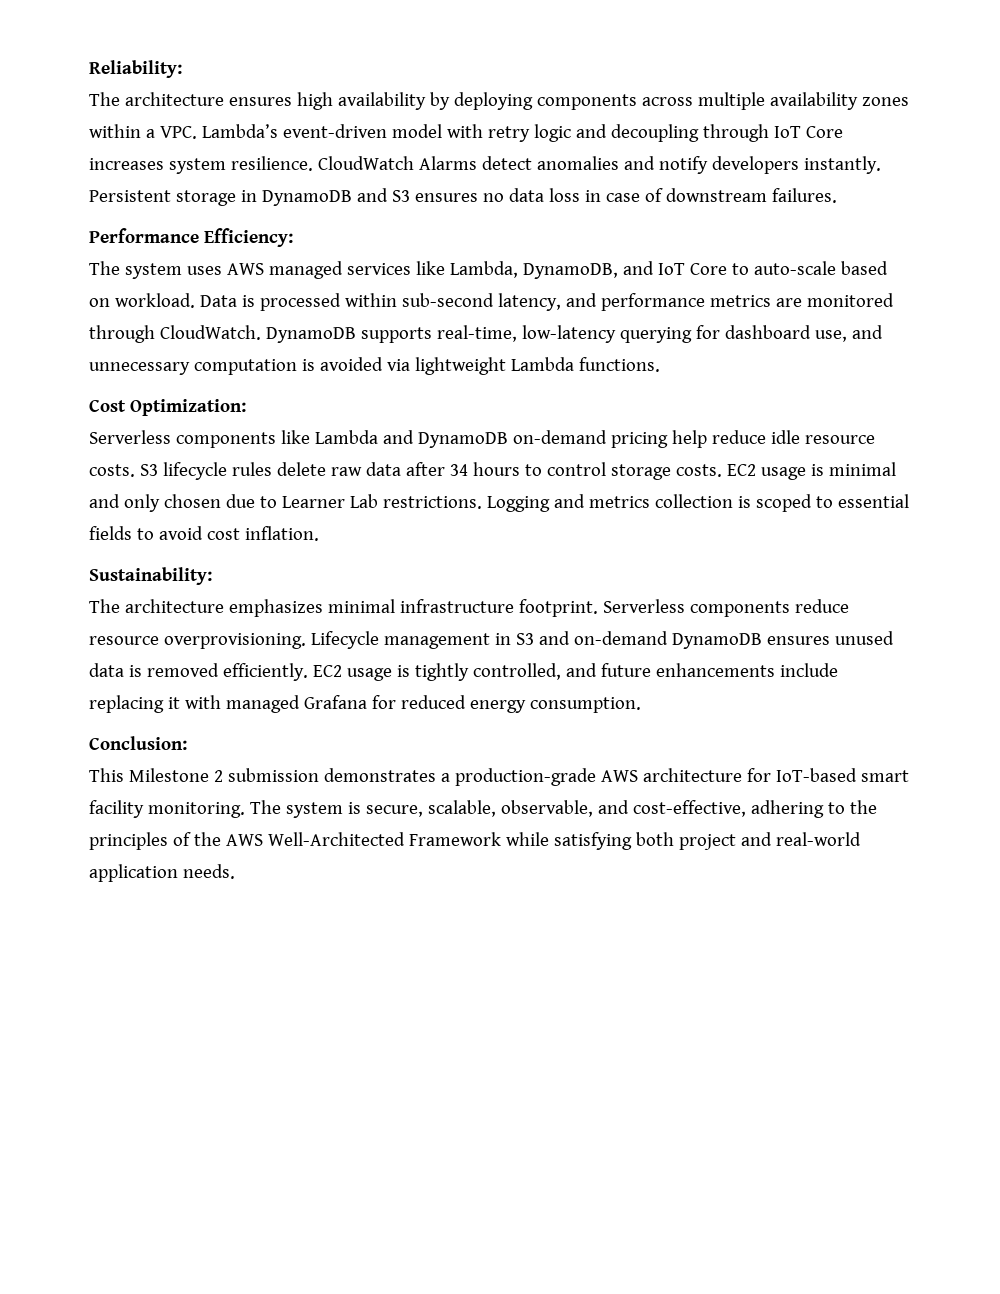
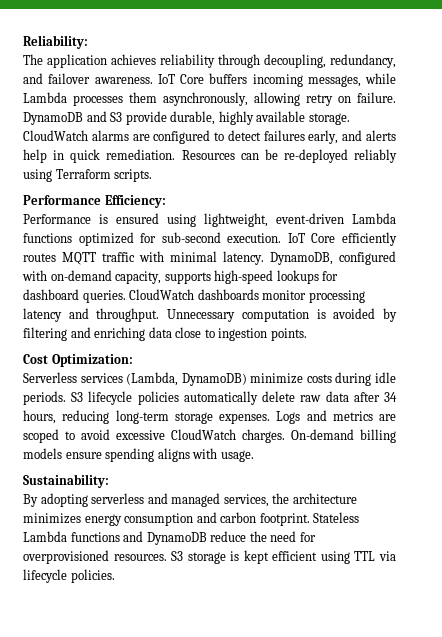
[124,92,909,110] [89,124,843,142] [89,156,881,174] [89,188,837,206] [89,228,293,247] [89,261,888,279] [89,293,894,311] [89,325,883,343] [89,357,660,375] [89,399,246,416] [89,430,875,448] [89,462,272,480] architecture ensures high availability by deploying components across multiple availability zones within a VPC. Lambda’s event-driven model with retry logic and decoupling through IoT Core increases system resilience. CloudWatch Alarms detect anomalies and notify developers instantly. Persistent storage in DynamoDB and S3 ensures no data loss in case of downstream failures. // Performance Efficiency: // The system uses AWS managed services like Lambda, DynamoDB, and IoT Core to auto-scale based on workload. Data is processed within sub-second latency, and performance metrics are monitored through CloudWatch. DynamoDB supports real-time, low-latency querying for dashboard use, and unnecessary computation is avoided via lightweight Lambda functions. // Cost Optimization: // Serverless components like Lambda and DynamoDB on-demand pricing help reduce idle resource costs. S3 lifecycle rules -> [47,54,396,68] [23,73,396,87] [23,92,396,106] [23,111,350,125] [23,130,396,144] [23,149,397,163] [23,169,153,182] [23,195,166,208] [23,213,396,227] [23,232,397,246] [23,251,396,265] [22,270,339,284] [23,289,365,303] [23,308,398,322] [23,327,307,341] [23,354,133,367] [23,372,396,386] [23,391,258,405] application achieves reliability through decoupling, redundancy, and failover awareness. IoT Core buffers incoming messages, while Lambda processes them asynchronously, allowing retry on failure. DynamoDB and S3 provide durable, highly available storage. CloudWatch alarms are configured to detect failures early, and alerts help in quick remediation. Resources can be re-deployed reliably using Terraform scripts. // Performance Efficiency: // Performance is ensured using lightweight, event-driven Lambda functions optimized for sub-second execution. IoT Core efficiently routes MQTT traffic with minimal latency. DynamoDB, configured with on-demand capacity, supports high-speed lookups for dashboard queries. CloudWatch dashboards monitor processing latency and throughput. Unnecessary computation is avoided by filtering and enriching data close to ingestion points. // Cost Optimization: // Serverless services (Lambda, DynamoDB) minimize costs during idle periods. S3 lifecycle policies automatically
[472,462,896,480] [89,494,909,512] [89,526,319,541] [89,567,212,585] [89,599,849,617] [89,631,894,649] [89,663,838,681] [89,695,641,713] [89,736,187,750] [89,768,909,786] [89,800,877,818] [89,832,861,850] [89,864,235,882] hours to control storage costs. EC2 usage is minimal and only chosen due to Learner Lab restrictions. Logging and metrics collection is scoped to essential fields to avoid cost inflation. // Sustainability: // The architecture emphasizes minimal infrastructure footprint. Serverless components reduce resource overprovisioning. Lifecycle management in S3 and on-demand DynamoDB ensures unused data is removed efficiently. EC2 usage is tightly controlled, and future enhancements include replacing it with managed Grafana for reduced energy consumption. // Conclusion: // This Milestone 2 submission demonstrates a production-grade AWS architecture for IoT-based smart facility monitoring. The system is secure, scalable, observable, and cost-effective, adhering to the principles of the AWS Well-Architected Framework while satisfying both project and real-world application needs. -> [23,410,396,424] [23,429,396,443] [23,448,254,462] [23,474,109,488] [23,493,357,507] [23,512,360,526] [23,531,316,545] [23,550,396,564] [23,569,115,583] hours, reducing long-term storage expenses. Logs and metrics are scoped to avoid excessive CloudWatch charges. On-demand billing models ensure spending aligns with usage. // Sustainability: // By adopting serverless and managed services, the architecture minimizes energy consumption and carbon footprint. Stateless Lambda functions and DynamoDB reduce the need for overprovisioned resources. S3 storage is kept efficient using TTL via lifecycle policies.

